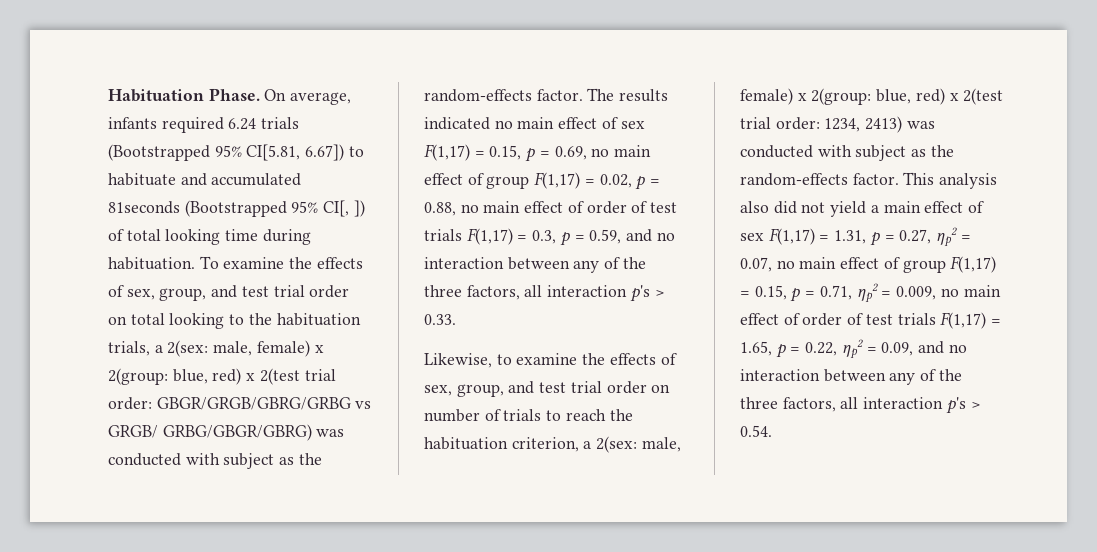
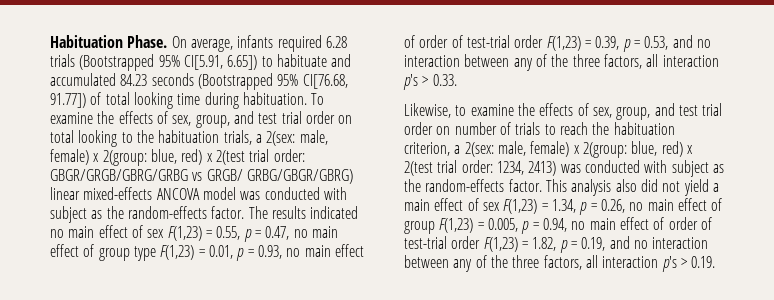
[228,118,257,130] 6.24 -> [325,36,347,48] 6.28
[246,144,345,161] CI[5.81, 6.67]) -> [183,55,258,70] CI[5.91, 6.65])
[108,200,365,217] 81seconds (Bootstrapped 95% CI[, ]) -> [120,73,348,90] [50,93,86,108] 84.23 seconds (Bootstrapped 95% CI[76.68, 91.77])
(312, 432) none -> [50,187,236,200] linear mixed-effects ANCOVA model
[424,144,652,162] [424,172,661,190] [424,201,678,216] [424,228,622,246] F(1,17) = 0.15, p = 0.69, no main effect of group F(1,17) = 0.02, p = 0.88, no main effect of order of test trials F(1,17) = 0.3, p = 0.59, -> [167,226,338,242] [50,244,364,261] [404,35,669,52] F(1,23) = 0.55, p = 0.47, no main effect of group type F(1,23) = 0.01, p = 0.93, no main effect of order of test-trial order F(1,23) = 0.39, p = 0.53,
[768,227,971,247] [740,256,997,273] [740,283,1001,303] [740,312,1002,329] [740,339,914,359] F(1,17) = 1.31, p = 0.27, ηp2 = 0.07, no main effect of group F(1,17) = 0.15, p = 0.71, ηp2 = 0.009, no main effect of order of test trials F(1,17) = 1.65, p = 0.22, ηp2 = 0.09, -> [503,198,723,215] [404,217,712,234] [404,236,606,253] F(1,23) = 1.34, p = 0.26, no main effect of group F(1,23) = 0.005, p = 0.94, no main effect of order of test-trial order F(1,23) = 1.82, p = 0.19,
[740,425,772,437] 0.54. -> [691,256,716,268] 0.19.

